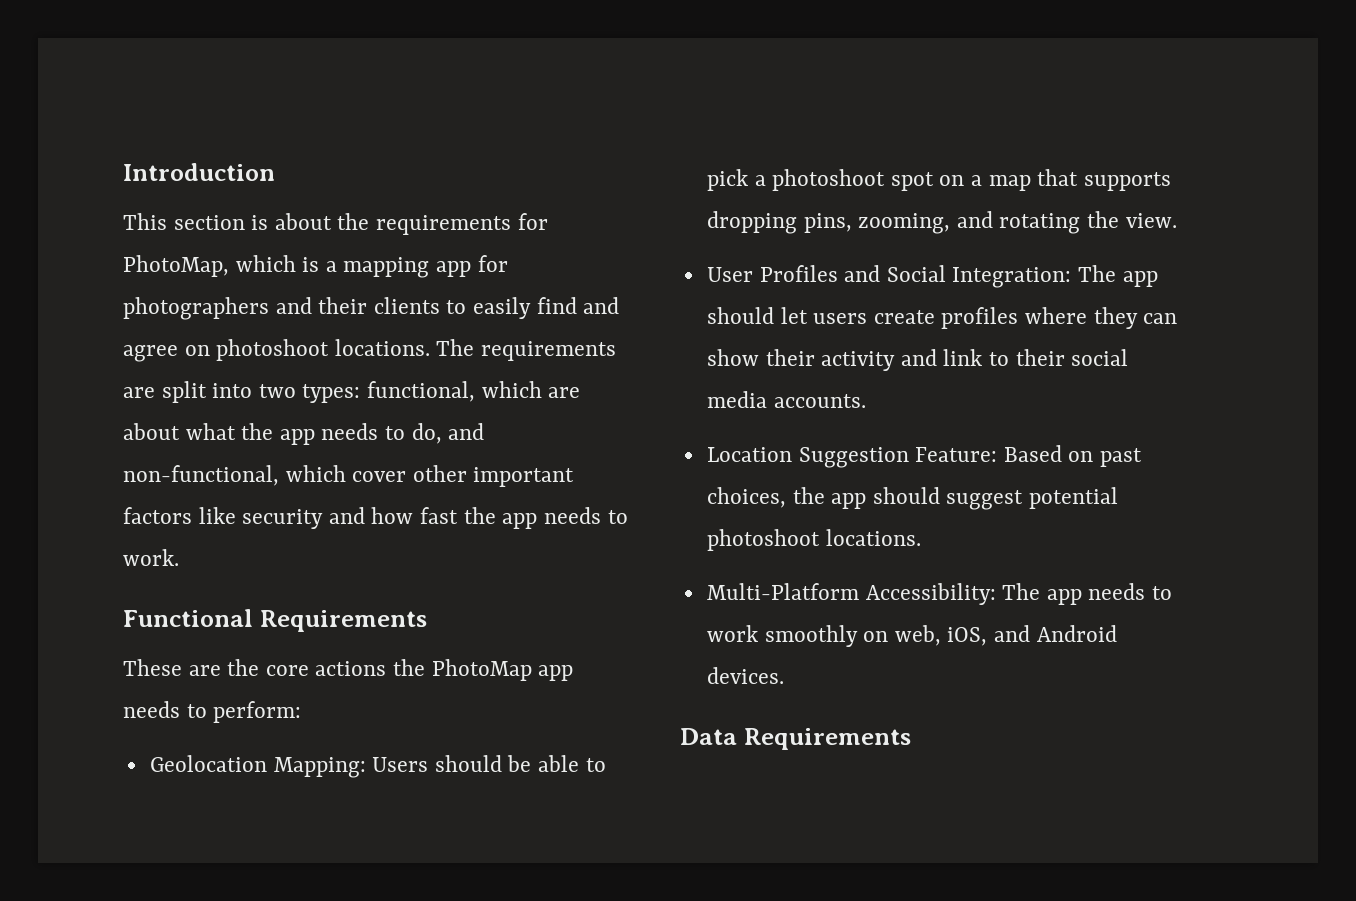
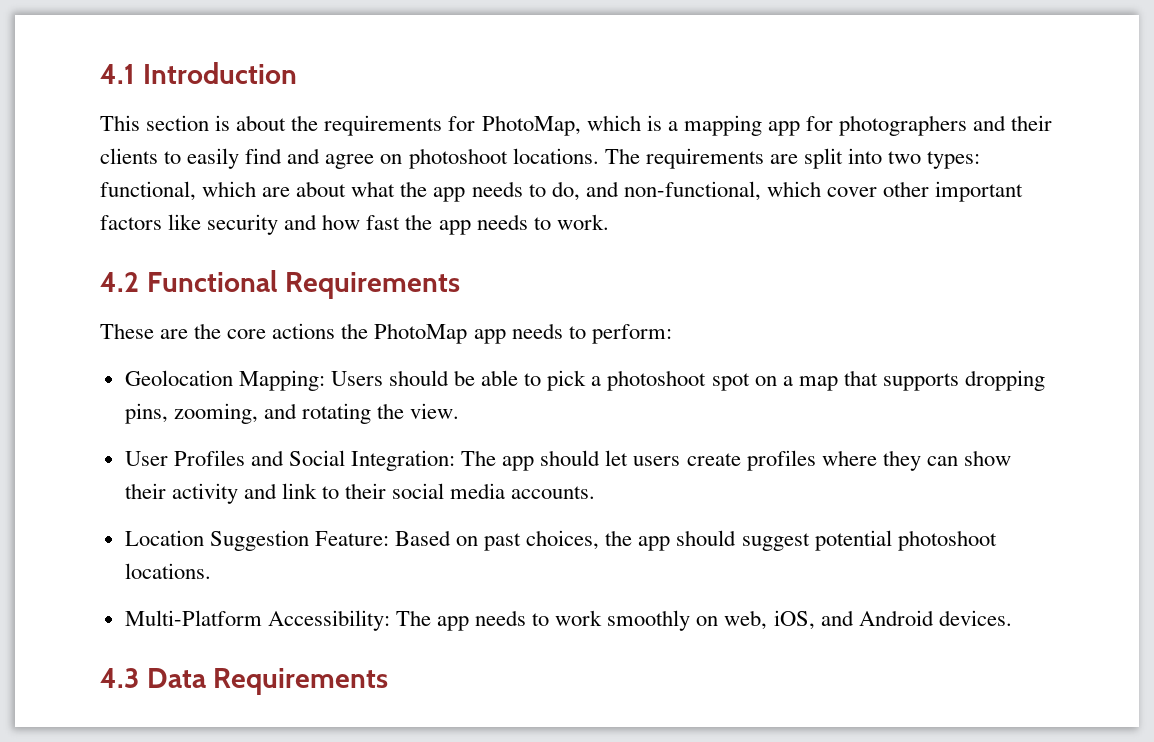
(123, 172) none -> [100,64,135,84] 4.1
(179, 557) none -> [100,272,139,292] 4.2
(784, 675) none -> [100,668,139,688] 4.3

